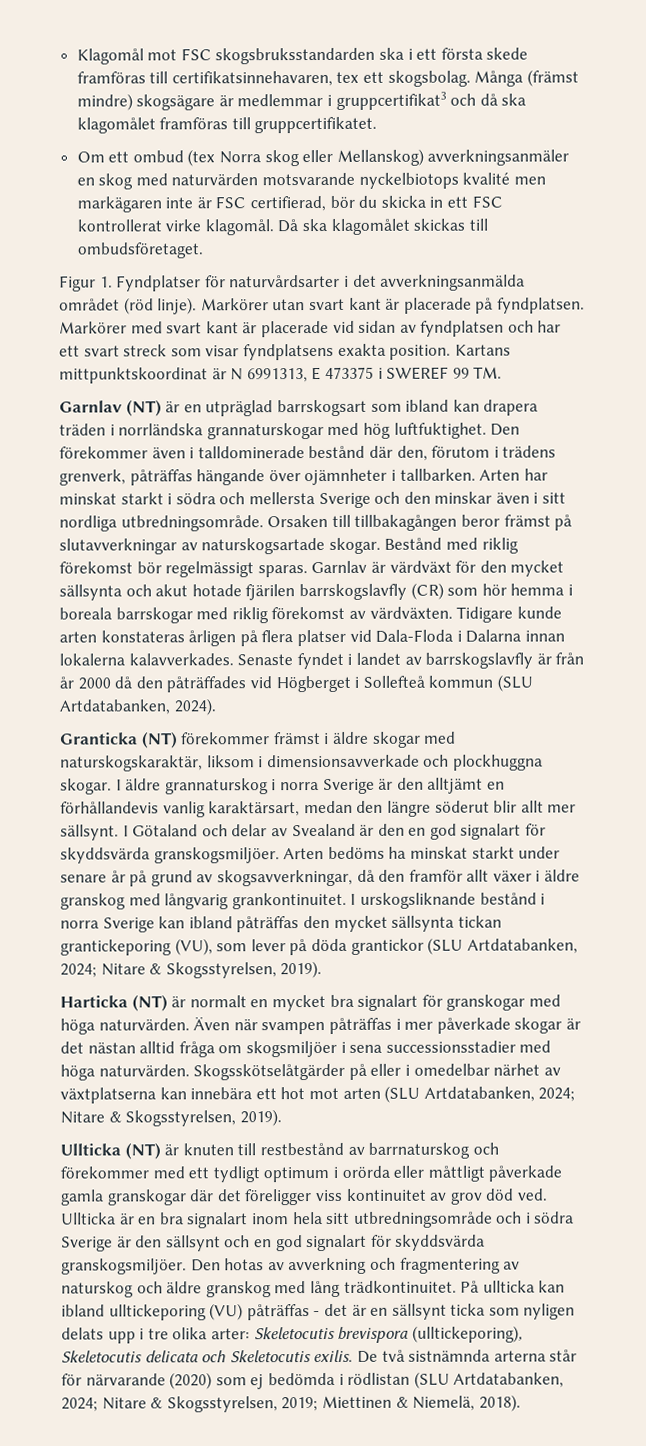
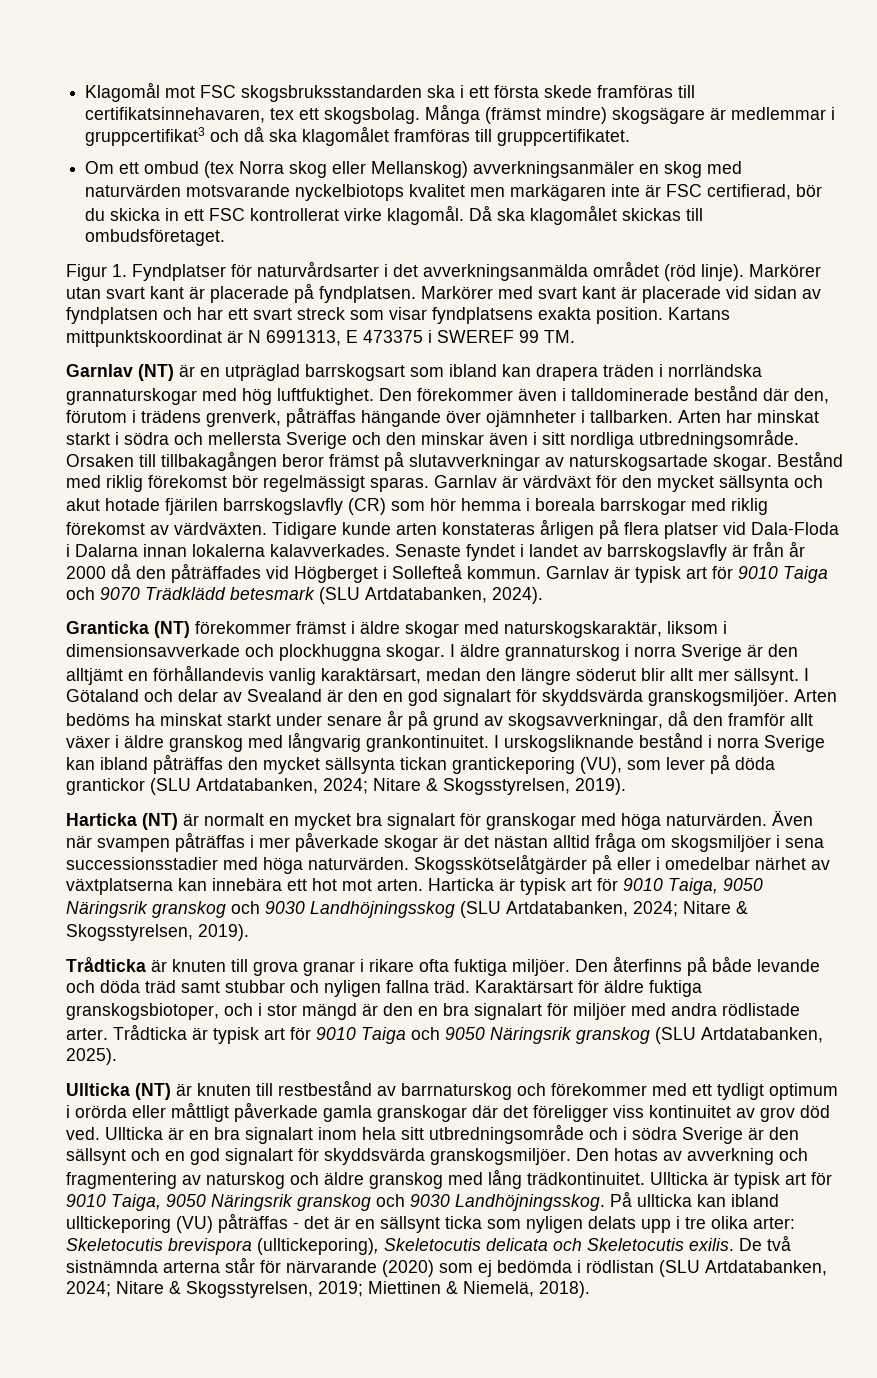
[462,172,511,185] kvalité -> [409,184,466,197] kvalitet
[428,675,494,688] kommun -> [467,566,828,583] [66,587,315,600] kommun. Garnlav är typisk art för 9010 Taiga och 9070 Trädklädd betesmark
[342,1085,576,1103] [60,1109,282,1127] arten (SLU Artdatabanken, 2024; Nitare & Skogsstyrelsen, 2019). -> [377,878,763,895] [66,901,748,918] [66,924,249,941] [66,956,820,976] [66,980,702,997] [66,1003,800,1020] [66,1024,823,1044] [66,1048,117,1065] arten. Harticka är typisk art för 9010 Taiga, 9050 Näringsrik granskog och 9030 Landhöjningsskog (SLU Artdatabanken, 2024; Nitare & Skogsstyrelsen, 2019). // Trådticka är knuten till grova granar i rikare ofta fuktiga miljöer. Den återfinns på både levande och döda träd samt stubbar och nyligen fallna träd. Karaktärsart för äldre fuktiga granskogsbiotoper, och i stor mängd är den en bra signalart för miljöer med andra rödlistade arter. Trådticka är typisk art för 9010 Taiga och 9050 Näringsrik granskog (SLU Artdatabanken, 2025).
(457, 1286) none -> [650,1172,832,1189] [66,1194,605,1211] Ullticka är typisk art för 9010 Taiga, 9050 Näringsrik granskog och 9030 Landhöjningsskog.

